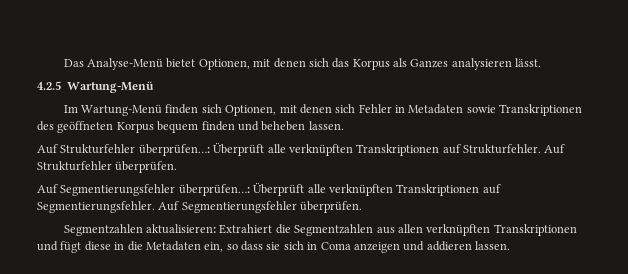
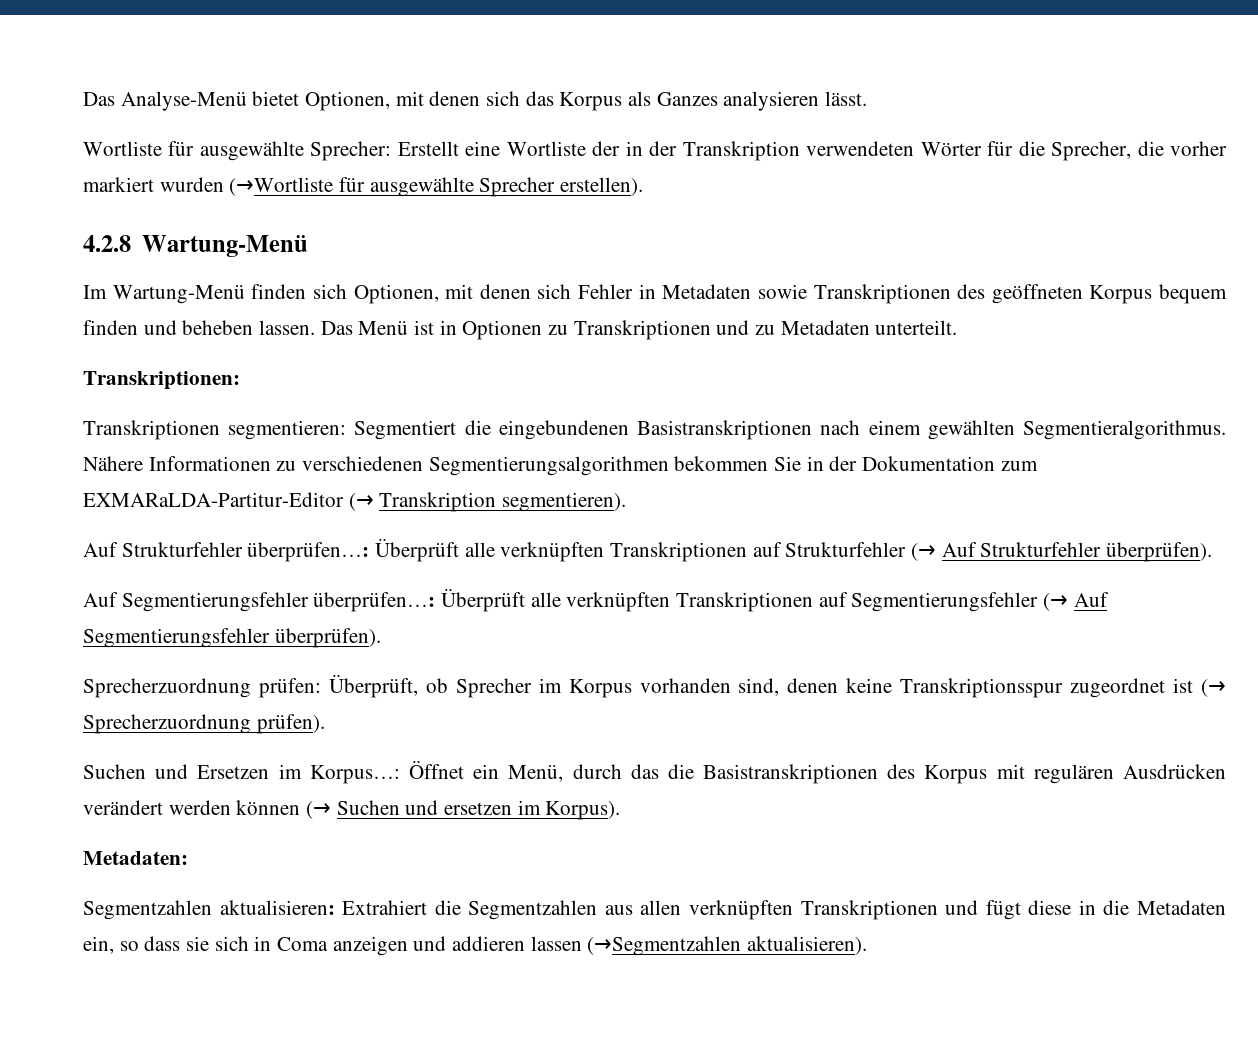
[37,81,61,90] 4.2.5 -> [83,141,1227,161] [83,177,644,197] [83,235,131,252] Wortliste für ausgewählte Sprecher: Erstellt eine Wortliste der in der Transkription verwendeten Wörter für die Sprecher, die vorher markiert wurden (→Wortliste für ausgewählte Sprecher erstellen). // 4.2.8
(344, 125) none -> [320,320,958,340] [83,371,240,390] [83,420,1226,440] [83,456,1038,476] [83,492,627,512] Das Menü ist in Optionen zu Transkriptionen und zu Metadaten unterteilt. // Transkriptionen: // Transkriptionen segmentieren: Segmentiert die eingebundenen Basistranskriptionen nach einem gewählten Segmentieralgorithmus. Nähere Informationen zu verschiedenen Segmentierungsalgorithmen bekommen Sie in der Dokumentation zum EXMARaLDA-Partitur-Editor (→ Transkription segmentieren).
[463,144,566,154] [37,161,178,173] Strukturfehler. Auf Strukturfehler überprüfen. -> [785,542,1213,562] Strukturfehler (→ Auf Strukturfehler überprüfen).
[37,201,363,213] Segmentierungsfehler. Auf Segmentierungsfehler überprüfen. -> [851,592,1109,612] [83,628,381,648] [83,674,1226,698] [83,714,325,734] [83,760,1226,784] [83,800,621,820] [83,851,188,865] Segmentierungsfehler (→ Auf Segmentierungsfehler überprüfen). // Sprecherzuordnung prüfen: Überprüft, ob Sprecher im Korpus vorhanden sind, denen keine Transkriptionsspur zugeordnet ist (→ Sprecherzuordnung prüfen). // Suchen und Ersetzen im Korpus…: Öffnet ein Menü, durch das die Basistranskriptionen des Korpus mit regulären Ausdrücken verändert werden können (→ Suchen und ersetzen im Korpus). // Metadaten:
[475,241,510,250] lassen. -> [530,936,868,956] lassen (→Segmentzahlen aktualisieren).

